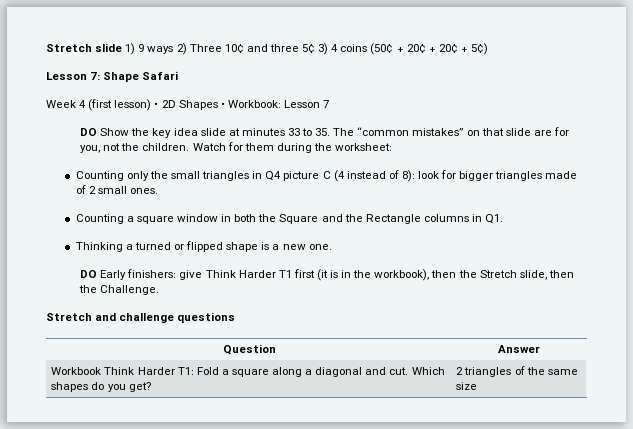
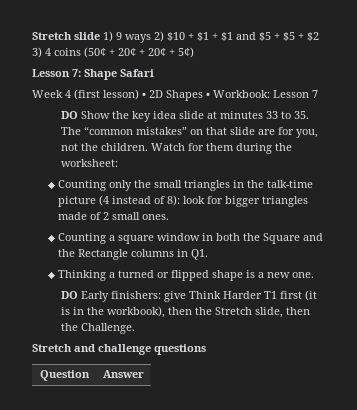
[189,44,316,53] Three 10¢ and three 5¢ -> [167,32,319,41] $10 + $1 + $1 and $5 + $5 + $2
[265,171,331,181] Q4 picture C -> [247,180,314,188] [58,196,97,207] the talk-time picture
[51,367,445,377] [51,382,151,392] [456,366,578,377] [456,382,478,390] // Workbook Think Harder T1: Fold a square along a diagonal and cut. Which shapes do you get? | 2 triangles of the same size -> (144, 374) none

